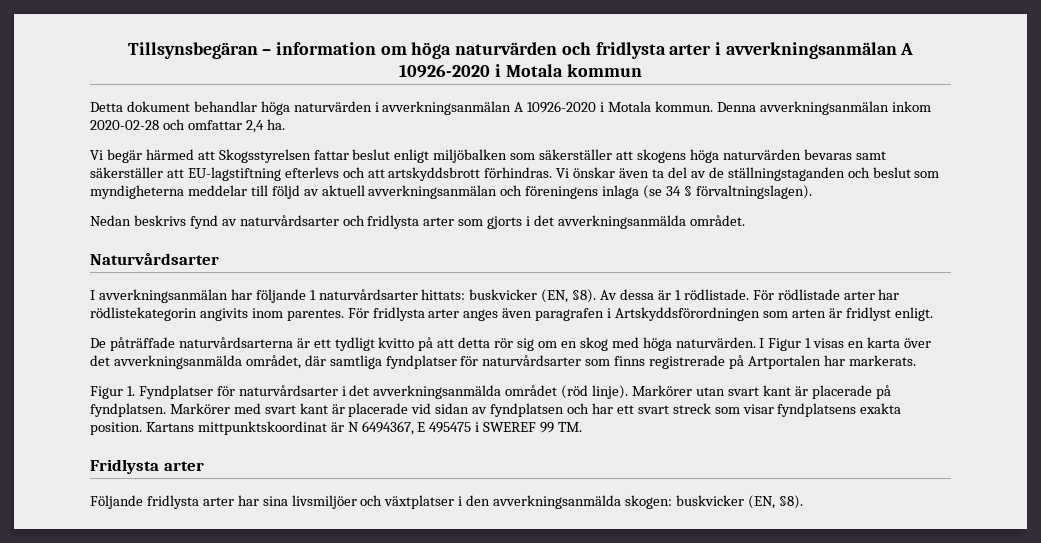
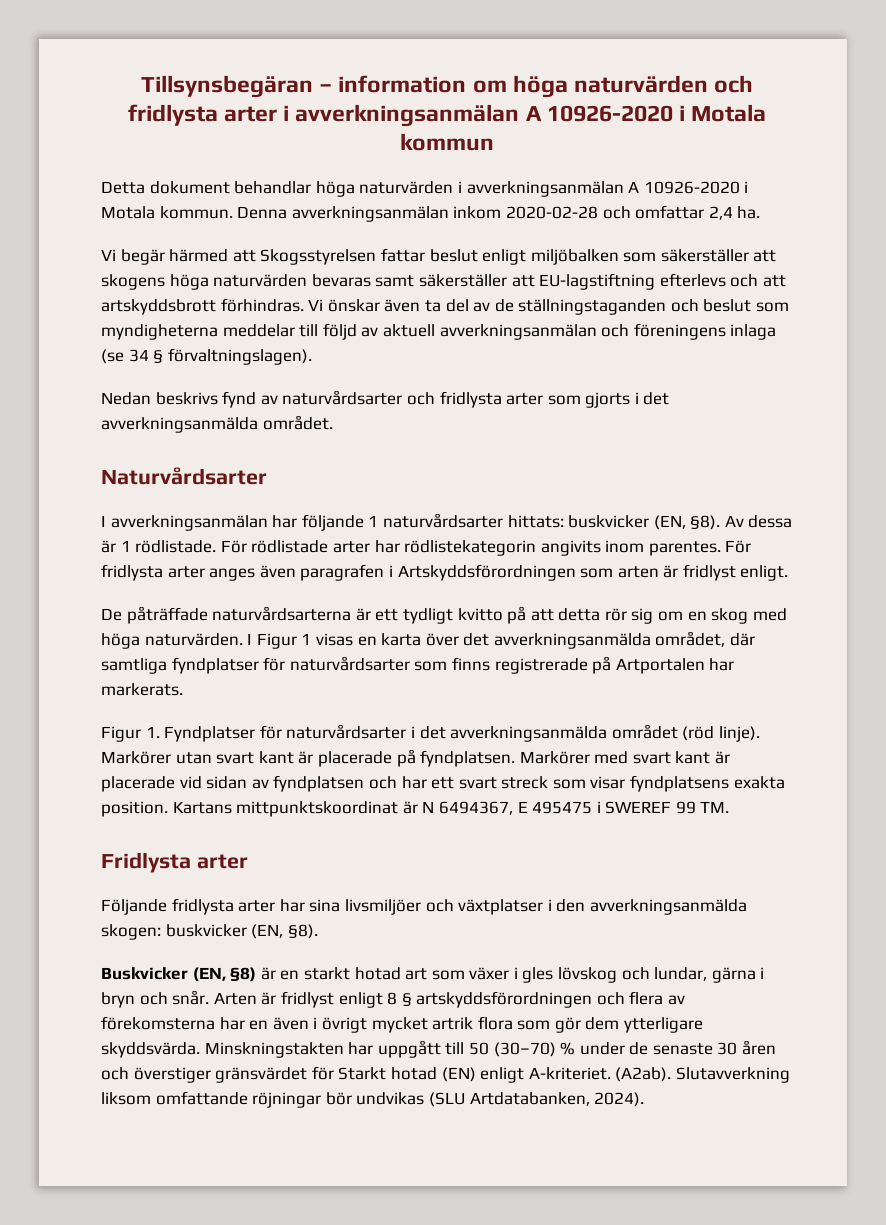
(803, 502) none -> [101,967,765,983] [101,990,686,1008] [101,1016,704,1033] [101,1040,777,1058] [101,1066,790,1083] [101,1091,645,1108] // Buskvicker (EN, §8) är en starkt hotad art som växer i gles lövskog och lundar, gärna i bryn och snår. Arten är fridlyst enligt 8 § artskyddsförordningen och flera av förekomsterna har en även i övrigt mycket artrik flora som gör dem ytterligare skyddsvärda. Minskningstakten har uppgått till 50 (30–70) % under de senaste 30 åren och överstiger gränsvärdet för Starkt hotad (EN) enligt A-kriteriet. (A2ab). Slutavverkning liksom omfattande röjningar bör undvikas (SLU Artdatabanken, 2024).

